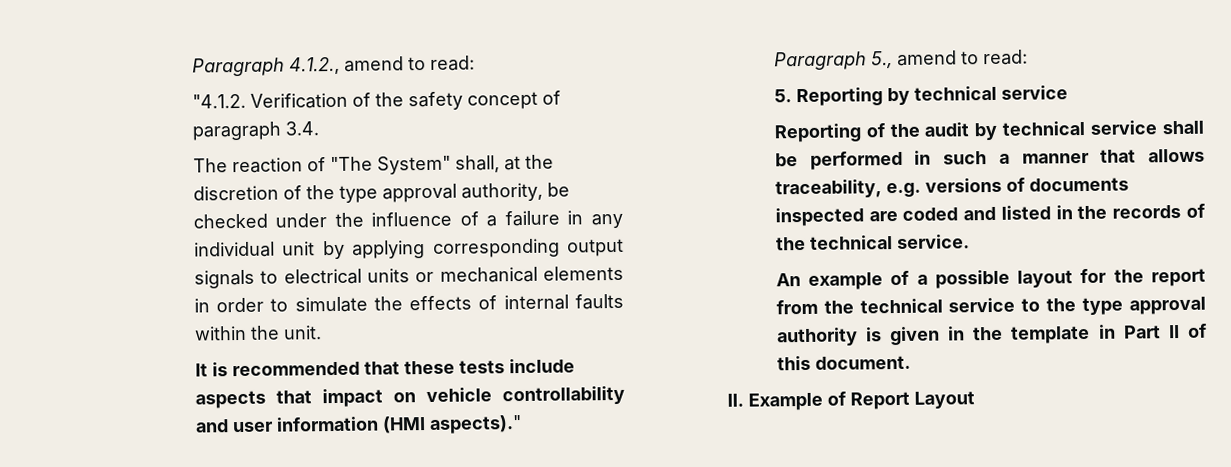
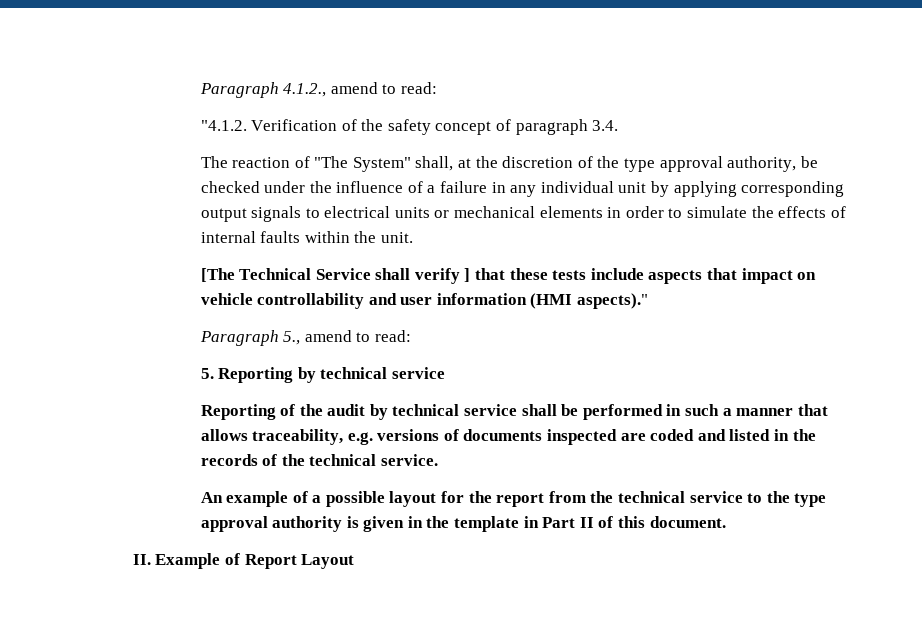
[194,361,360,377] It is recommended -> [200,268,471,284] [The Technical Service shall verify ]

